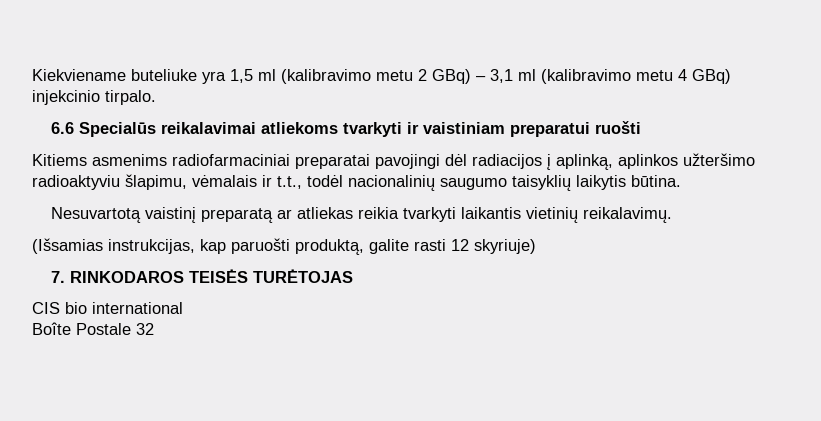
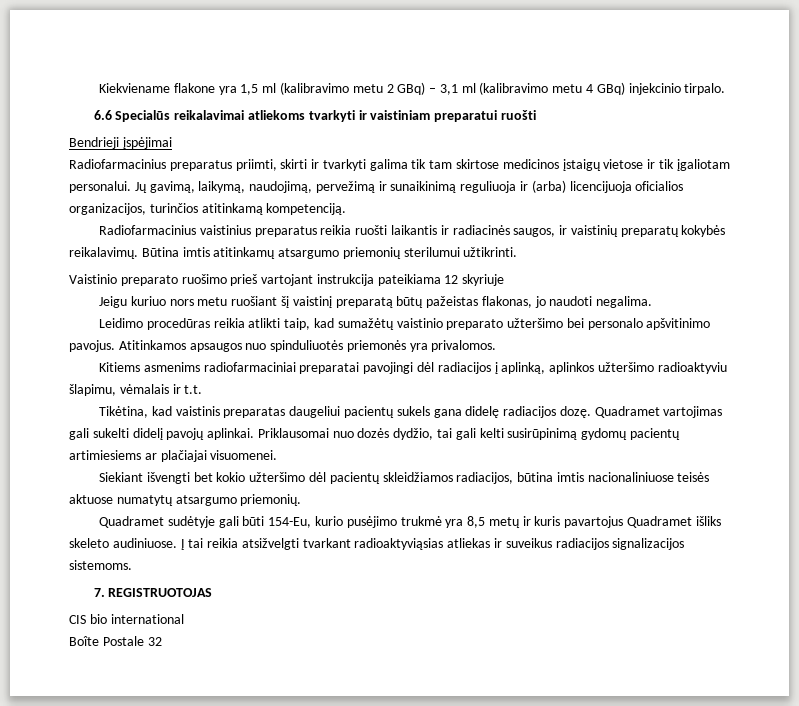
[131,69,197,81] buteliuke -> [173,83,215,93] flakone
(642, 127) none -> [69,137,172,149] [69,159,730,171] [69,180,684,193] [69,203,347,215] [99,225,726,237] [69,247,518,259] [69,274,505,286] [99,296,653,308] [99,318,711,330] [69,340,497,352] // Bendrieji įspėjimai // Radiofarmacinius preparatus priimti, skirti ir tvarkyti galima tik tam skirtose medicinos įstaigų vietose ir tik įgaliotam personalui. Jų gavimą, laikymą, naudojimą, pervežimą ir sunaikinimą reguliuoja ir (arba) licencijuoja oficialios organizacijos, turinčios atitinkamą kompetenciją. // Radiofarmacinius vaistinius preparatus reikia ruošti laikantis ir radiacinės saugos, ir vaistinių preparatų kokybės reikalavimų. Būtina imtis atitinkamų atsargumo priemonių sterilumui užtikrinti. // Vaistinio preparato ruošimo prieš vartojant instrukcija pateikiama 12 skyriuje // Jeigu kuriuo nors metu ruošiant šį vaistinį preparatą būtų pažeistas flakonas, jo naudoti negalima. // Leidimo procedūras reikia atlikti taip, kad sumažėtų vaistinio preparato užteršimo bei personalo apšvitinimo pavojus. Atitinkamos apsaugos nuo spinduliuotės priemonės yra privalomos.
[277,175,681,191] [51,207,673,223] [32,238,536,255] [51,269,354,283] t.t., todėl nacionalinių saugumo taisyklių laikytis būtina. // Nesuvartotą vaistinį preparatą ar atliekas reikia tvarkyti laikantis vietinių reikalavimų. // (Išsamias instrukcijas, kap paruošti produktą, galite rasti 12 skyriuje) // 7. RINKODAROS TEISĖS TURĖTOJAS -> [184,385,203,394] [99,406,723,418] [69,428,680,440] [69,450,278,462] [99,472,710,484] [69,494,302,506] [99,516,721,528] [69,538,685,550] [69,560,132,570] [93,588,213,597] t.t. // Tikėtina, kad vaistinis preparatas daugeliui pacientų sukels gana didelę radiacijos dozę. Quadramet vartojimas gali sukelti didelį pavojų aplinkai. Priklausomai nuo dozės dydžio, tai gali kelti susirūpinimą gydomų pacientų artimiesiems ar plačiajai visuomenei. // Siekiant išvengti bet kokio užteršimo dėl pacientų skleidžiamos radiacijos, būtina imtis nacionaliniuose teisės aktuose numatytų atsargumo priemonių. // Quadramet sudėtyje gali būti 154-Eu, kurio pusėjimo trukmė yra 8,5 metų ir kuris pavartojus Quadramet išliks skeleto audiniuose. Į tai reikia atsižvelgti tvarkant radioaktyviąsias atliekas ir suveikus radiacijos signalizacijos sistemoms. // 7. REGISTRUOTOJAS

